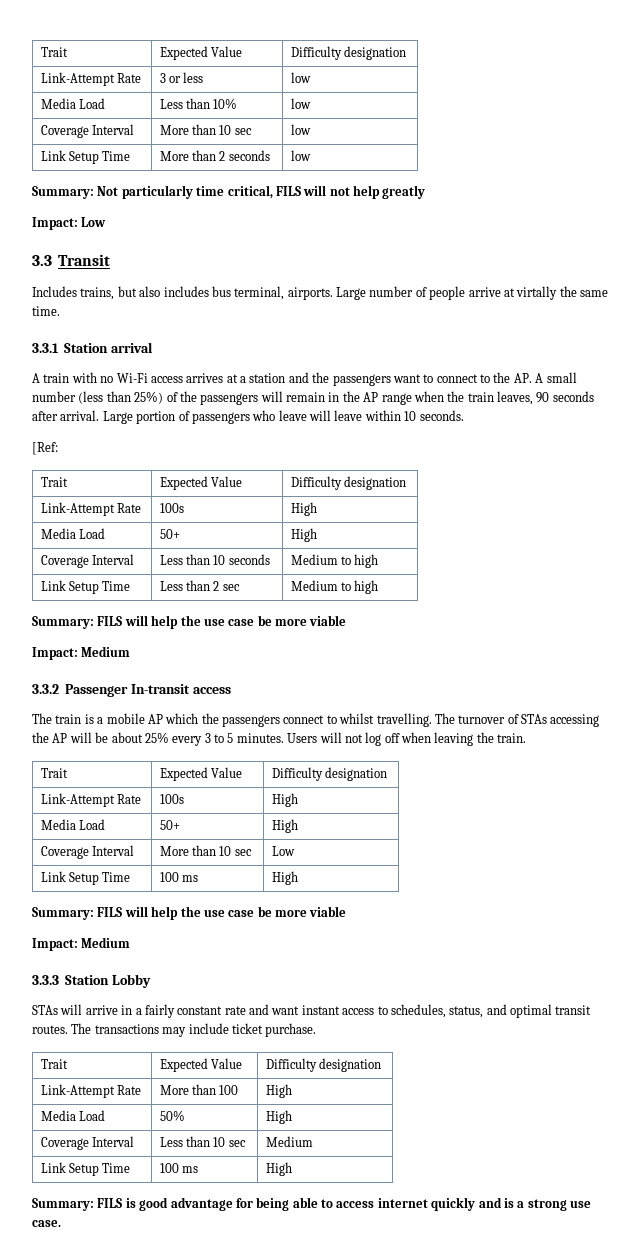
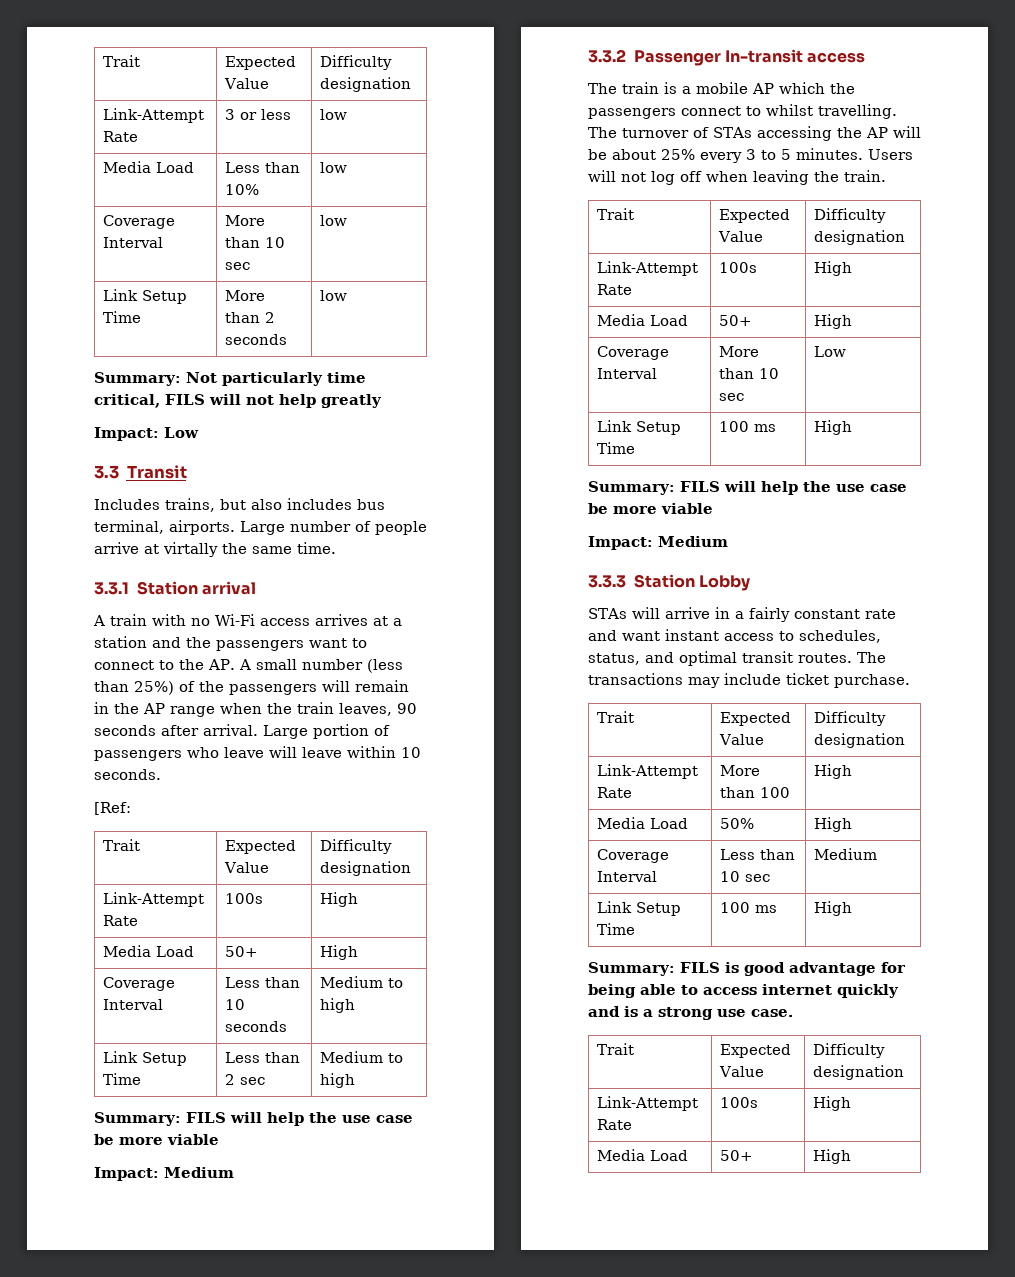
(61, 1223) none -> [597,1043,635,1055] [720,1044,792,1058] [719,1066,765,1077] [813,1043,886,1058] [813,1065,905,1080] [597,1096,699,1111] [597,1119,633,1130] [720,1097,759,1108] [813,1096,852,1111] [597,1149,689,1161] [720,1150,754,1161] [813,1149,852,1164] // Trait | Expected Value | Difficulty designation // Link-Attempt Rate | 100s | High // Media Load | 50+ | High

